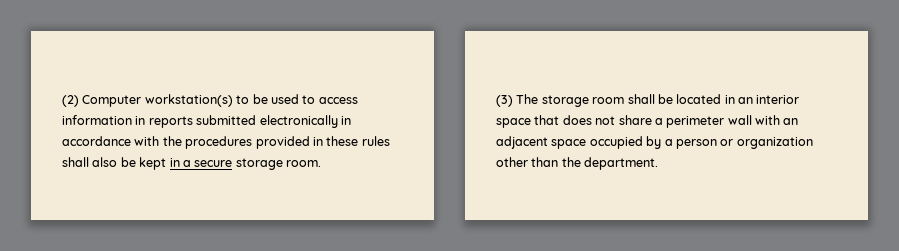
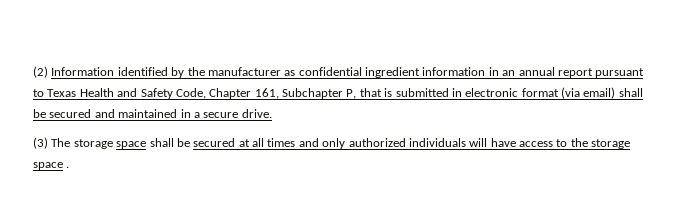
[82,94,358,107] [62,115,351,128] [62,136,390,149] [62,157,167,170] Computer workstation(s) to be used to access information in reports submitted electronically in accordance with the procedures provided in these rules shall also be kept -> [51,67,645,78] [33,87,643,99] [33,109,178,118] Information identified by the manufacturer as confidential ingredient information in an annual report pursuant to Texas Health and Safety Code, Chapter 161, Subchapter P, that is submitted in electronic format (via email) shall be secured and maintained
[235,158,321,170] storage room. -> [241,109,272,118] drive.
[592,94,800,104] [496,115,799,128] [496,136,813,149] [496,157,659,170] room shall be located in an interior space that does not share a perimeter wall with an adjacent space occupied by a person or organization other than the department. -> [116,138,631,149] [33,162,70,170] space shall be secured at all times and only authorized individuals will have access to the storage space .

